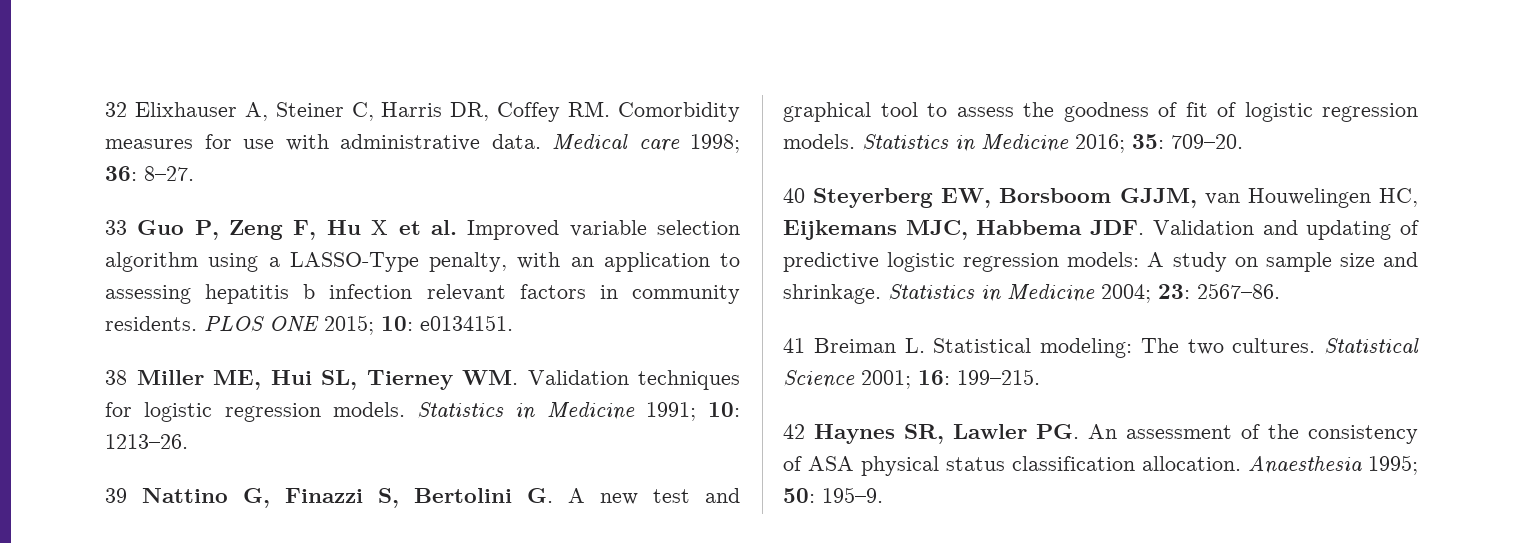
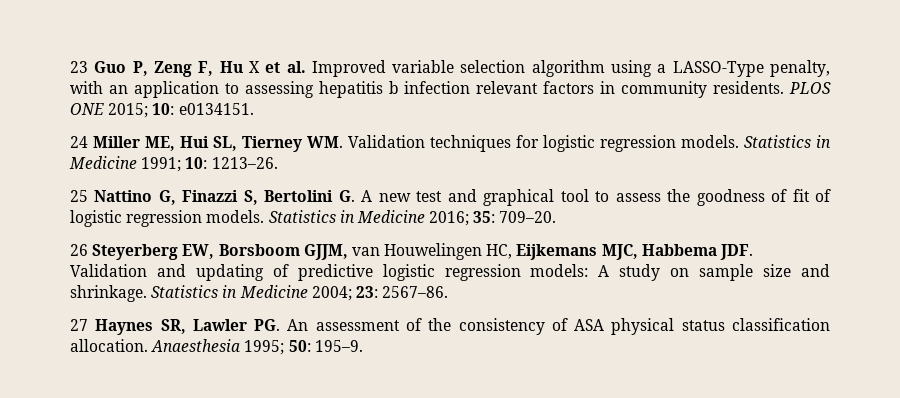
[105,101,741,122] [105,134,740,153] [105,166,194,181] [105,220,127,235] 32 Elixhauser A, Steiner C, Harris DR, Coffey RM. Comorbidity measures for use with administrative data. Medical care 1998; 36: 8–27. // 33 -> [70,61,88,73] 23
[105,370,127,385] 38 -> [70,136,88,148] 24
[105,488,127,503] 39 -> [70,190,88,202] 25
[783,188,805,203] 40 -> [70,244,88,256] 26
[783,338,1419,358] [783,369,1040,389] [783,424,805,439] 41 Breiman L. Statistical modeling: The two cultures. Statistical Science 2001; 16: 199–215. // 42 -> [70,319,88,331] 27

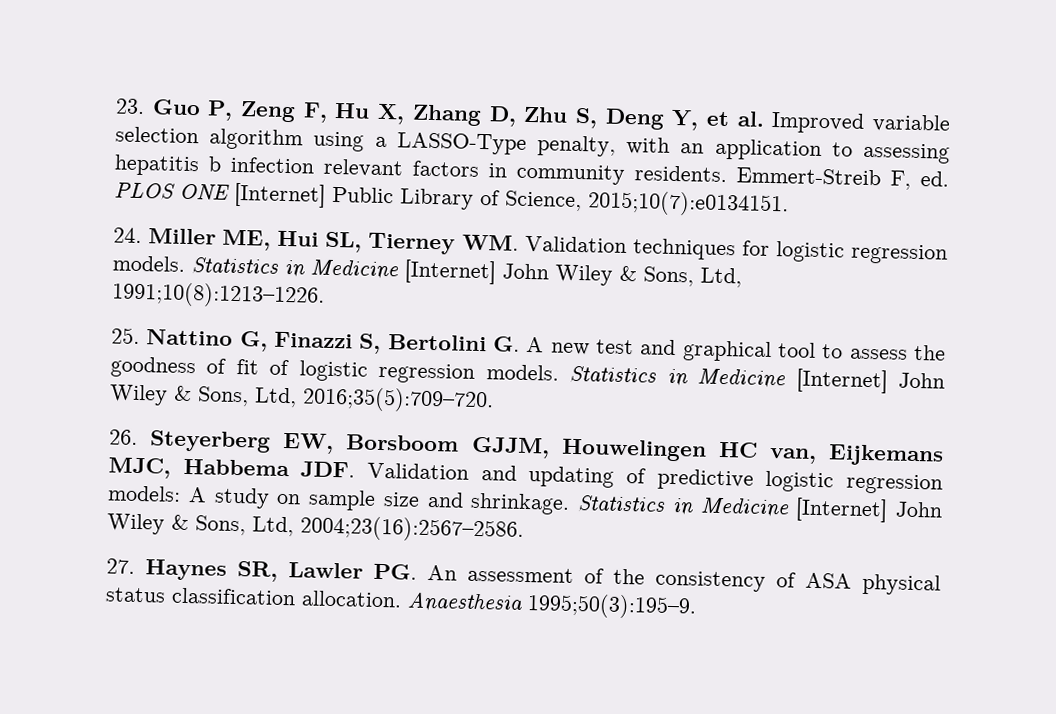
[70,61,88,73] 23 -> [115,98,145,115] 23.
[248,61,260,73] X -> [377,103,700,131] X, Zhang D, Zhu S, Deng Y,
[788,82,831,94] [70,103,254,118] [70,136,88,148] PLOS ONE 2015; 10: e0134151. // 24 -> [736,167,949,190] [114,182,789,218] [113,227,142,244] Emmert-Streib F, ed. PLOS ONE [Internet] Public Library of Science, 2015;10(7):e0134151. // 24.
[141,157,278,172] [70,190,88,202] 1991; 10: 1213–26. // 25 -> [404,259,742,288] [111,281,325,309] [111,327,140,344] [Internet] John Wiley & Sons, Ltd, 1991;10(8):1213–1226. // 25.
[429,211,557,226] [70,244,88,256] 2016; 35: 709–20. // 26 -> [795,368,946,394] [109,384,494,414] [109,429,138,445] [Internet] John Wiley & Sons, Ltd, 2016;35(5):709–720. // 26.
[351,243,513,260] van Houwelingen HC, -> [560,438,817,464] Houwelingen HC van,
[311,286,449,301] [70,319,88,331] 2004; 23: 2567–86. // 27 -> [795,497,943,523] [107,513,524,543] [106,558,135,574] [Internet] John Wiley & Sons, Ltd, 2004;23(16):2567–2586. // 27.
[244,340,363,355] 1995; 50: 195–9. -> [527,593,697,620] 1995;50(3):195–9.

